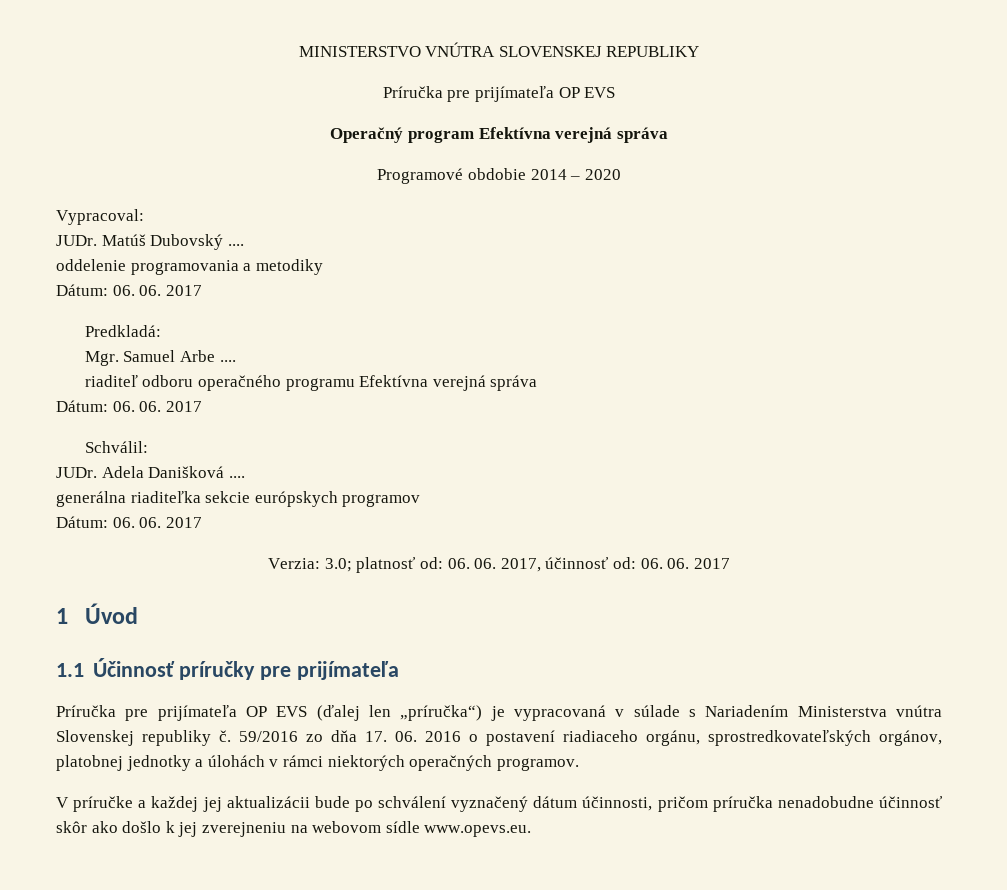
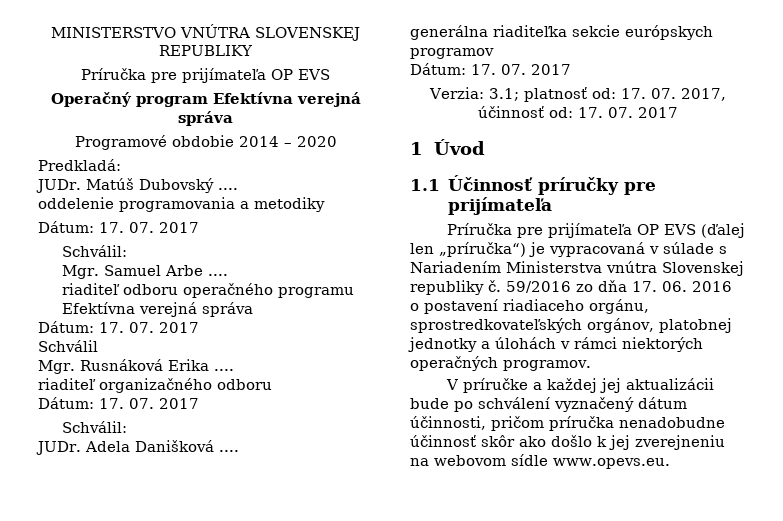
[56,209,144,225] Vypracoval: -> [38,159,121,171] Predkladá:
[112,285,202,296] [84,325,161,337] 06. 06. 2017 // Predkladá: -> [99,222,199,233] [61,245,127,257] 17. 07. 2017 // Schválil:
[112,401,162,412] 06. 06. -> [99,322,199,333] [38,340,98,352] [38,359,234,374] [38,378,272,393] [38,397,154,409] 17. 07. 2017 // Schválil // Mgr. Rusnáková Erika .... // riaditeľ organizačného odboru // Dátum: 17. 07.
[112,517,162,528] 06. 06. -> [471,64,526,75] 17. 07.
[324,558,352,572] 3.0; -> [488,88,519,101] 3.1;
[447,558,497,569] 06. 06. -> [620,88,676,99] 17. 07.
[640,558,690,569] 06. 06. -> [577,107,633,118] 17. 07.

